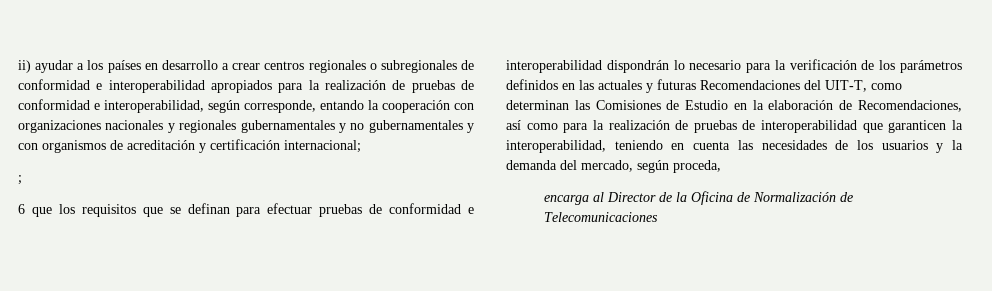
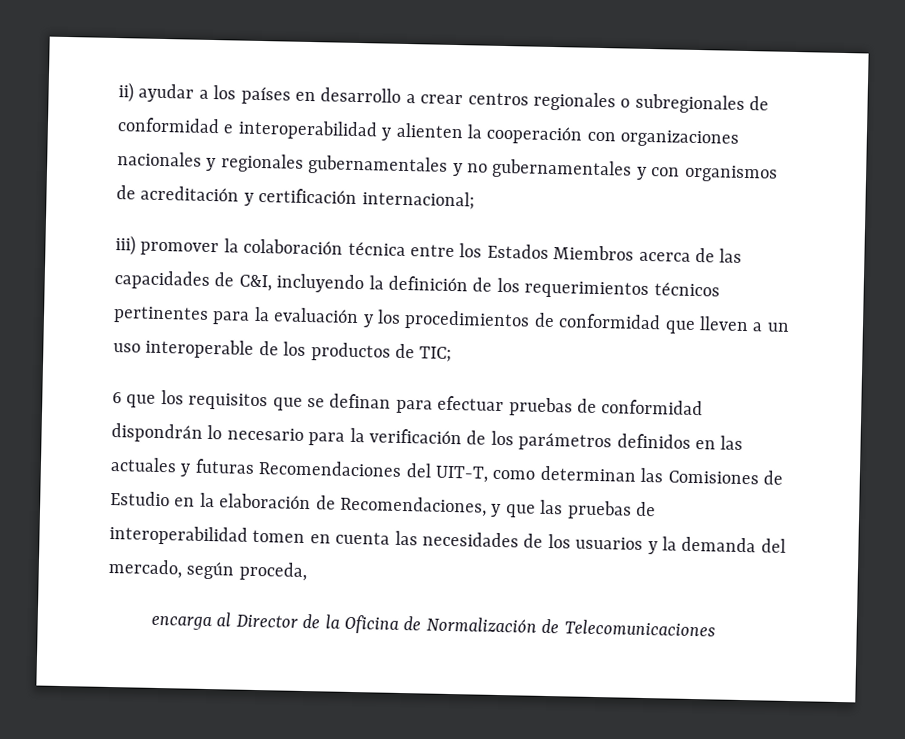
[211,80,474,93] [18,99,364,113] apropiados para la realización de pruebas de conformidad e interoperabilidad, según corresponde, entando -> [381,122,464,141] y alienten
[18,175,22,185] ; -> [115,235,743,263] [114,270,720,300] [113,306,790,334] [113,338,453,362] iii) promover la colaboración técnica entre los Estados Miembros acerca de las capacidades de C&I, incluyendo la definición de los requerimientos técnicos pertinentes para la evaluación y los procedimientos de conformidad que lleven a un uso interoperable de los productos de TIC;
[468,207,475,214] [506,60,602,73] e interoperabilidad -> (704, 407) none
[506,120,963,133] [506,140,663,153] así como para la realización de pruebas de interoperabilidad que garanticen la interoperabilidad, teniendo -> [490,499,656,520] [109,524,306,546] y que las pruebas de interoperabilidad tomen

